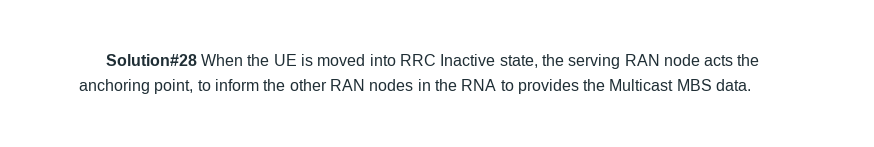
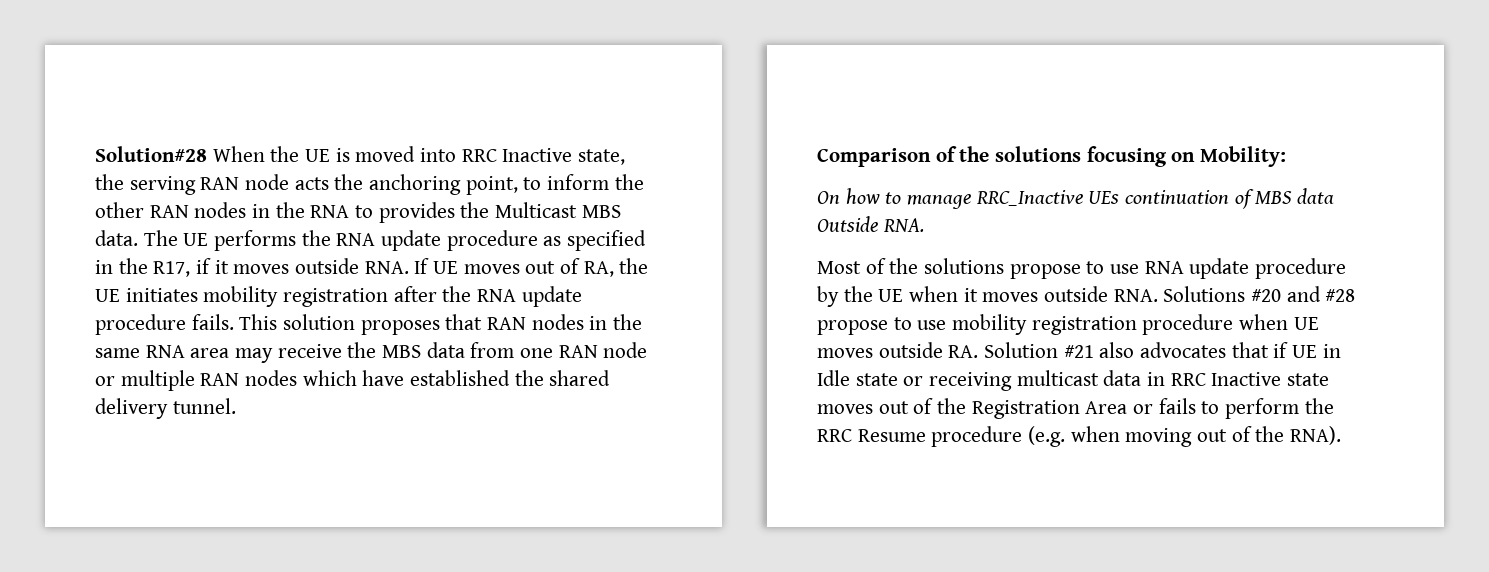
(752, 85) none -> [143,230,647,251] [95,258,649,277] [95,286,582,307] [95,314,643,335] [95,342,648,363] [95,370,611,391] [95,398,236,419] [817,146,1287,167] [817,188,1335,209] [817,216,924,232] [817,258,1347,279] [817,286,1356,307] [817,314,1319,335] [817,342,1341,358] [817,370,1330,391] [817,398,1334,419] [817,426,1342,447] The UE performs the RNA update procedure as specified in the R17, if it moves outside RNA. If UE moves out of RA, the UE initiates mobility registration after the RNA update procedure fails. This solution proposes that RAN nodes in the same RNA area may receive the MBS data from one RAN node or multiple RAN nodes which have established the shared delivery tunnel. // Comparison of the solutions focusing on Mobility: // On how to manage RRC_Inactive UEs continuation of MBS data Outside RNA. // Most of the solutions propose to use RNA update procedure by the UE when it moves outside RNA. Solutions #20 and #28 propose to use mobility registration procedure when UE moves outside RA. Solution #21 also advocates that if UE in Idle state or receiving multicast data in RRC Inactive state moves out of the Registration Area or fails to perform the RRC Resume procedure (e.g. when moving out of the RNA).

